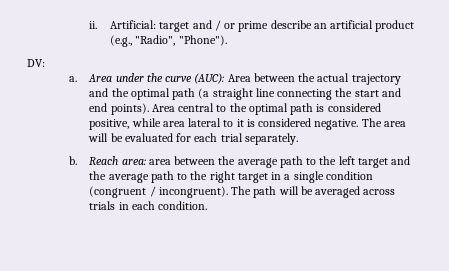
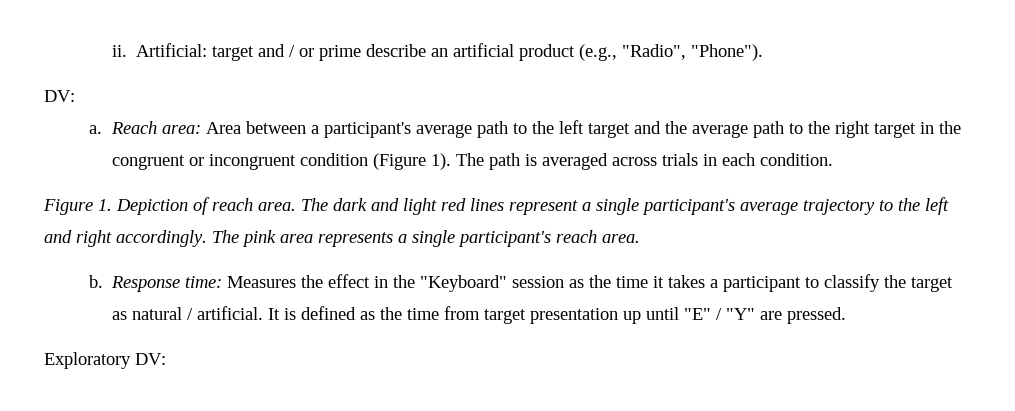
[88,73,401,85] [89,88,401,100] [89,103,381,115] [89,118,406,130] [88,133,298,145] [68,156,236,165] Area under the curve (AUC): Area between the actual trajectory and the optimal path (a straight line connecting the start and end points). Area central to the optimal path is considered positive, while area lateral to it is considered negative. The area will be evaluated for each trial separately. // b. Reach area: area between the -> [110,121,411,138] Reach area: Area between a participant's
[284,171,373,183] [89,186,313,198] a single condition (congruent / incongruent). The path will be -> [938,121,961,134] [111,153,537,170] the congruent or incongruent condition (Figure 1). The path is
(208, 205) none -> [43,197,949,215] [44,230,640,247] [89,274,954,292] [112,306,847,324] [44,352,166,369] // Figure 1. Depiction of reach area. The dark and light red lines represent a single participant's average trajectory to the left and right accordingly. The pink area represents a single participant's reach area. // b. Response time: Measures the effect in the "Keyboard" session as the time it takes a participant to classify the target as natural / artificial. It is defined as the time from target presentation up until "E" / "Y" are pressed. // Exploratory DV:

